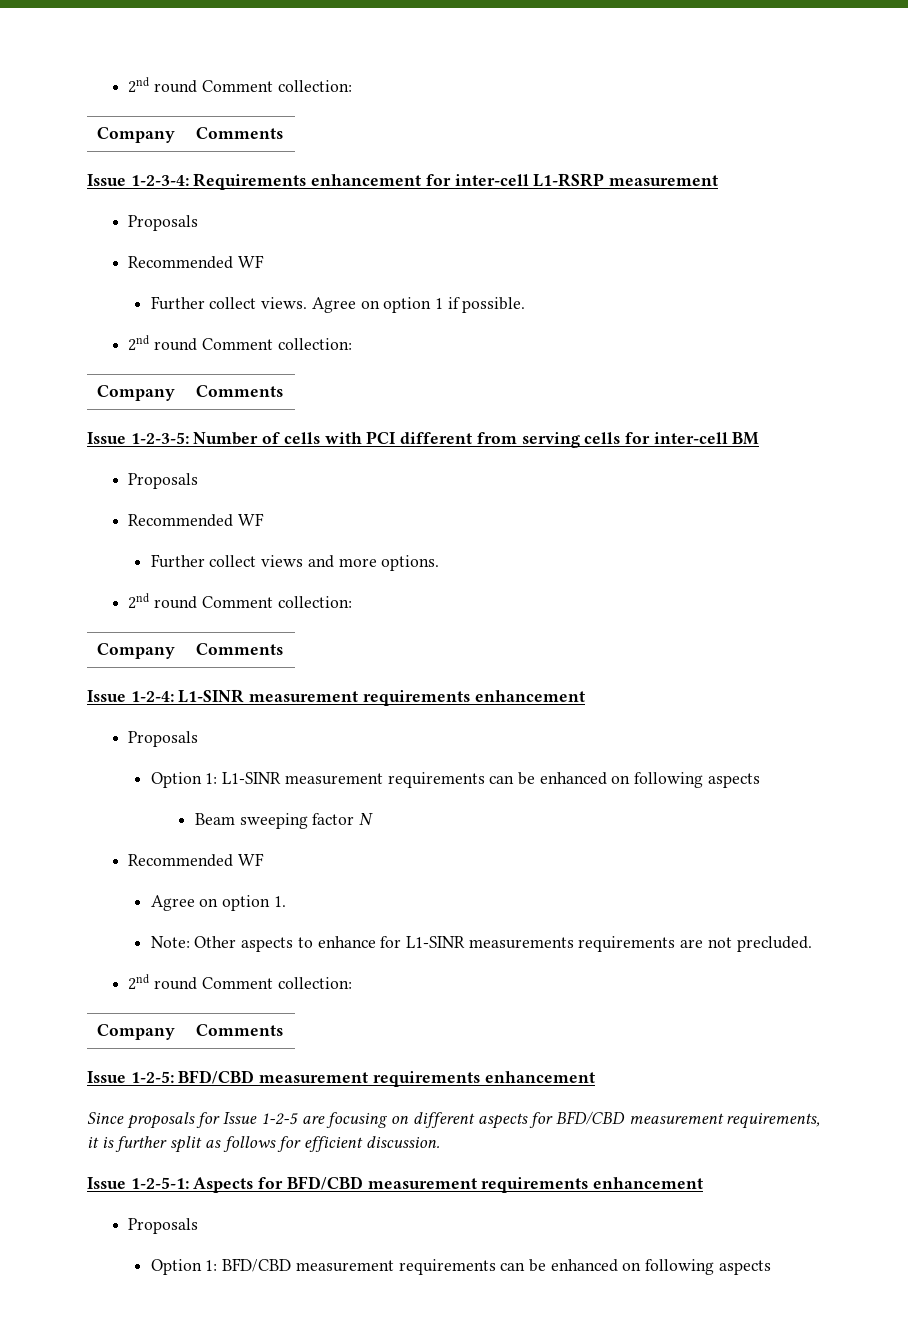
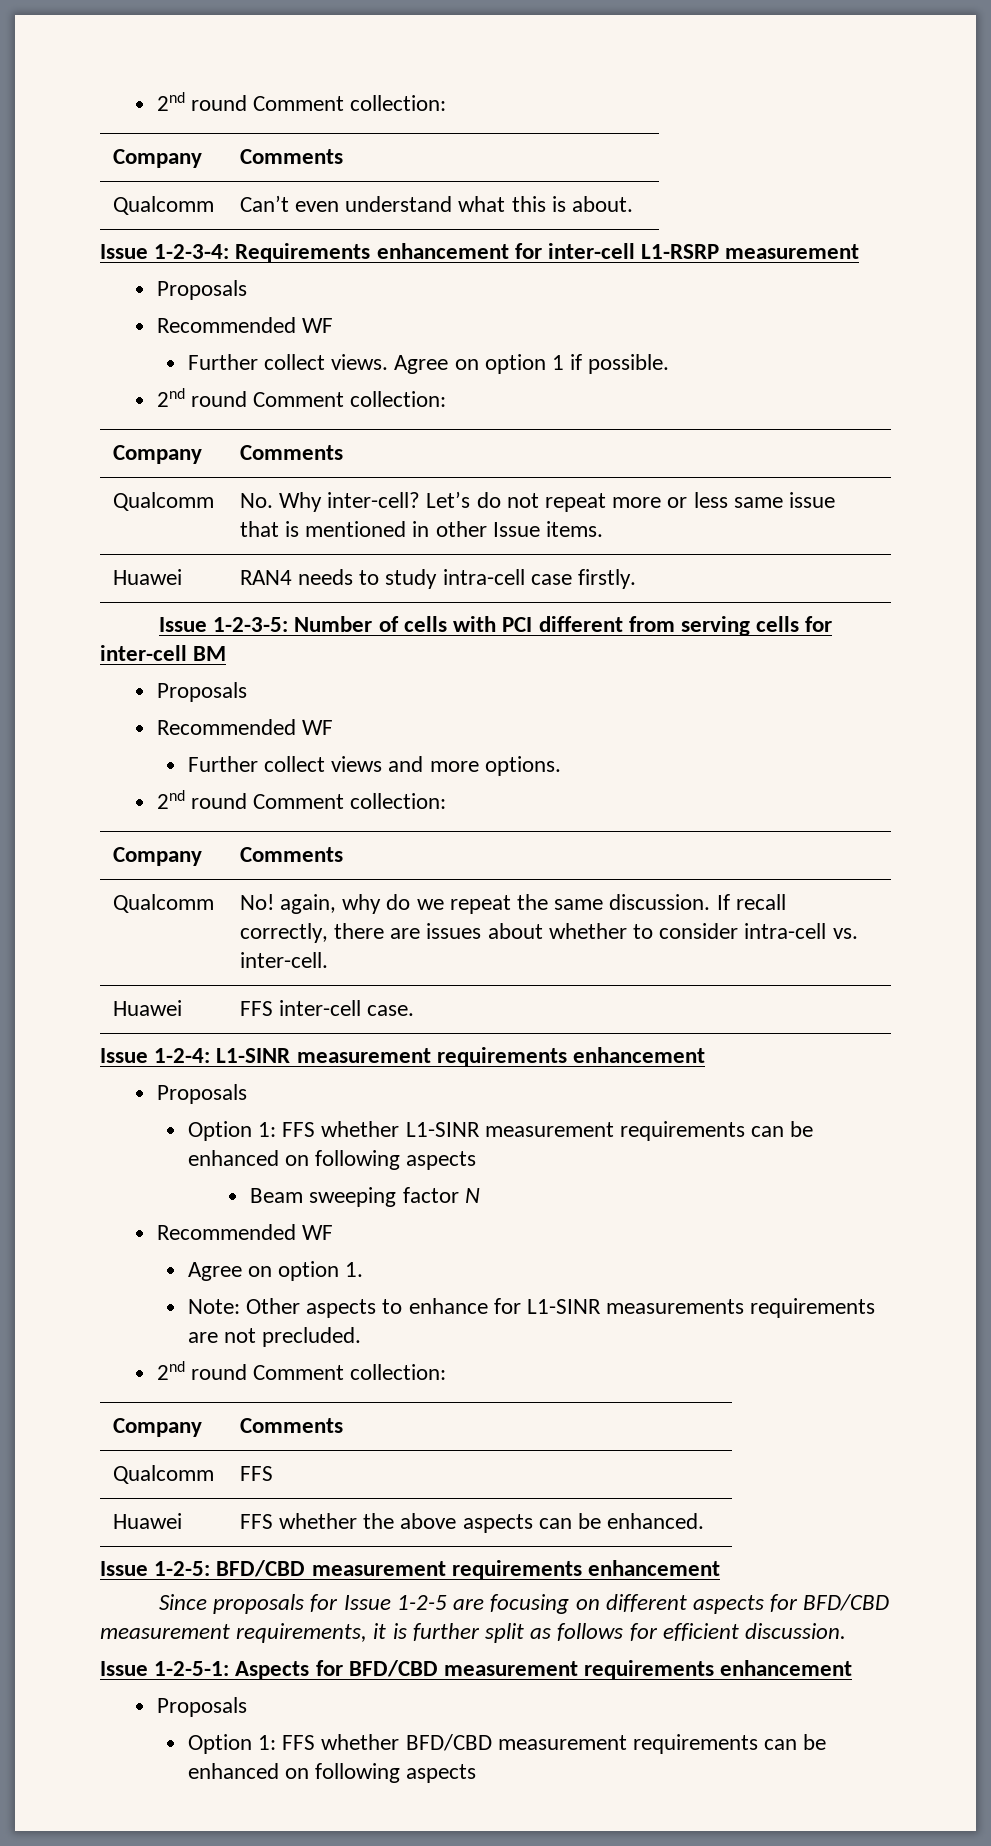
[128,77,352,93] [97,127,176,143] [196,127,284,139] 2nd round Comment collection: // Company | Comments -> [156,92,447,111] [112,149,202,168] [239,149,343,164] [112,196,214,215] [239,195,634,212] 2nd round Comment collection: // Company | Comments // Qualcomm | Can’t even understand what this is about.
(284, 391) none -> [112,492,214,511] [239,491,836,512] [239,521,604,537] [112,569,182,585] [239,569,637,589] // Qualcomm | No. Why inter-cell? Let’s do not repeat more or less same issue that is mentioned in other Issue items. // Huawei | RAN4 needs to study intra-cell case firstly.
(284, 649) none -> [112,894,214,913] [239,894,786,914] [239,923,858,943] [239,952,328,968] [112,1000,182,1016] [239,1000,415,1016] // Qualcomm | No! again, why do we repeat the same discussion. If recall correctly, there are issues about whether to consider intra-cell vs. inter-cell. // Huawei | FFS inter-cell case.
(218, 778) none -> [282,1121,400,1137] FFS whether
(284, 1030) none -> [112,1465,214,1484] [239,1466,273,1481] [112,1513,182,1529] [239,1513,705,1533] // Qualcomm | FFS // Huawei | FFS whether the above aspects can be enhanced.
(218, 1265) none -> [282,1734,400,1750] FFS whether

